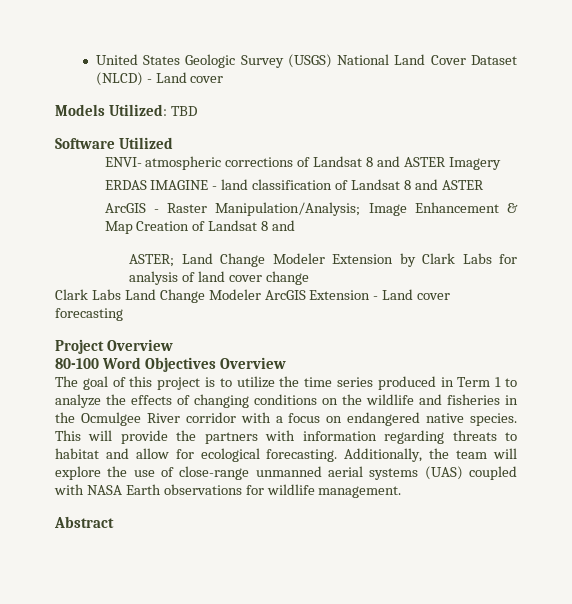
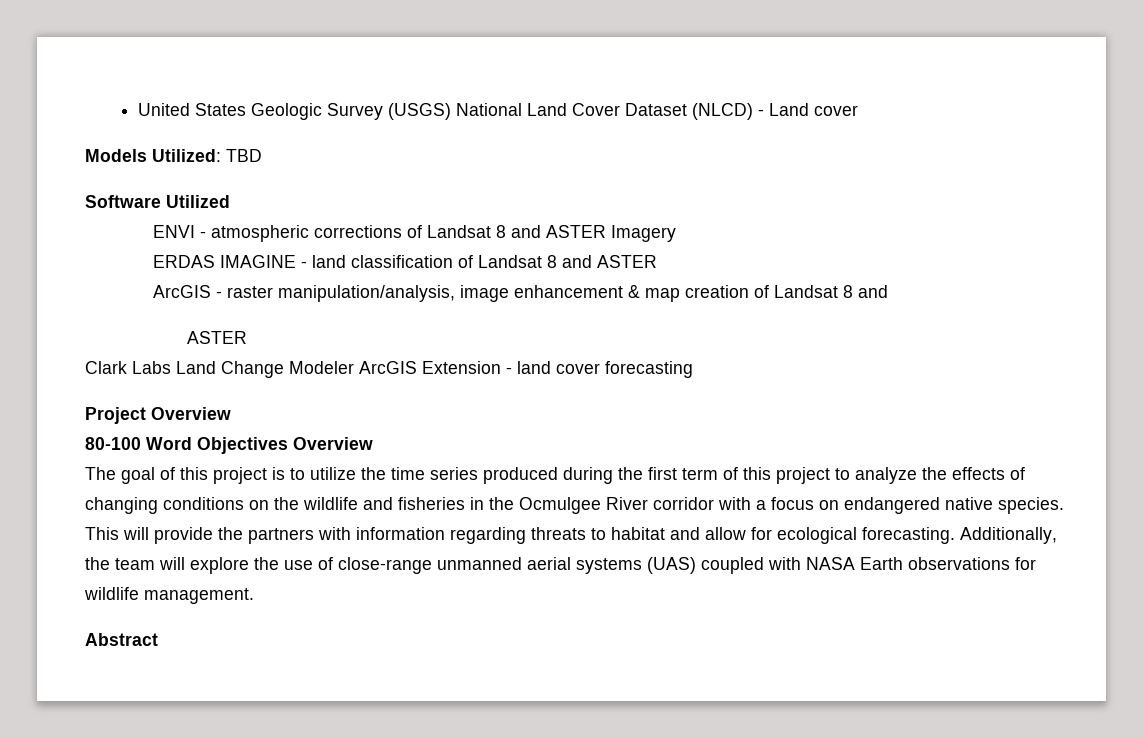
[104,157,142,167] ENVI- -> [152,225,206,238] ENVI -
[166,202,518,216] [104,220,296,234] [129,253,517,267] [129,271,309,285] Raster Manipulation/Analysis; Image Enhancement & Map Creation of Landsat 8 and // ASTER; Land Change Modeler Extension by Clark Labs for analysis of land cover change -> [226,285,888,302] [186,331,247,344] raster manipulation/analysis, image enhancement & map creation of Landsat 8 and // ASTER
[382,289,414,300] Land -> [517,361,551,374] land
[440,377,502,387] in Term 1 -> [563,467,830,484] during the first term of this project

